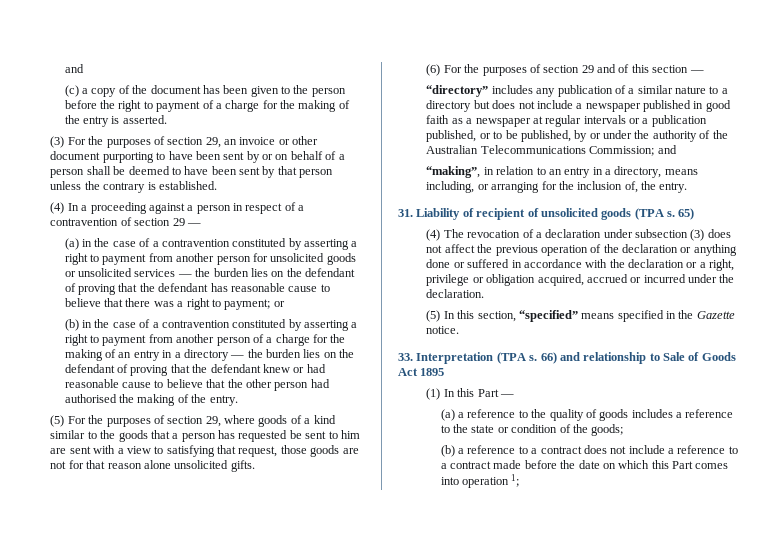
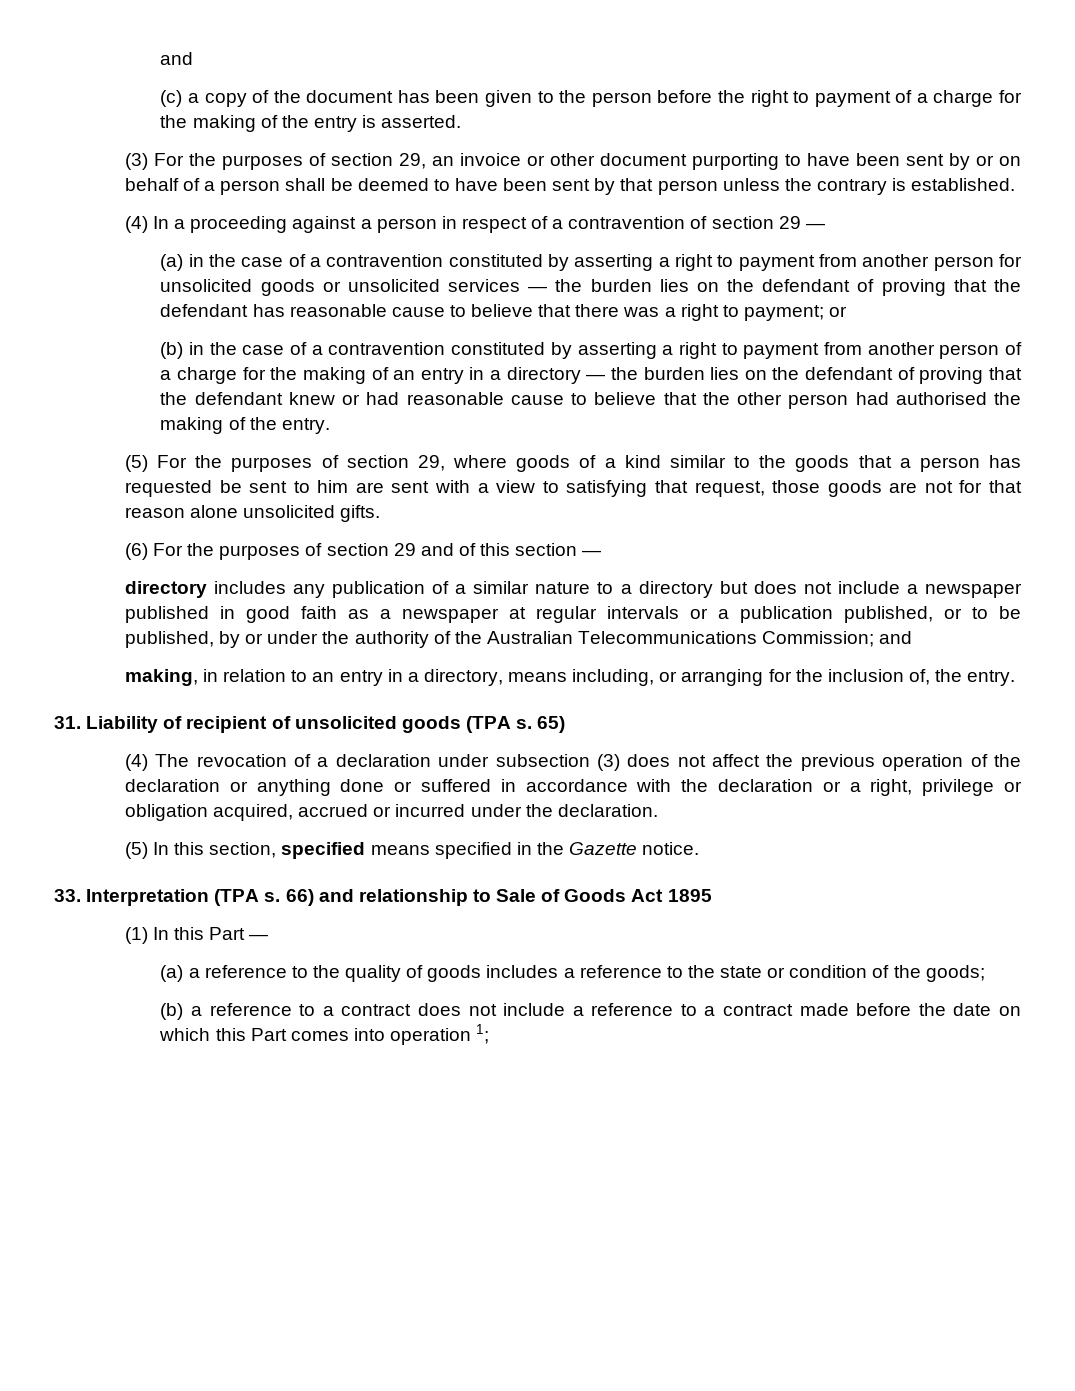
[426,85,489,97] “directory” -> [124,581,207,598] directory
[426,166,481,178] “making”, -> [124,669,198,686] making,
[518,310,578,322] “specified” -> [281,842,366,859] specified

